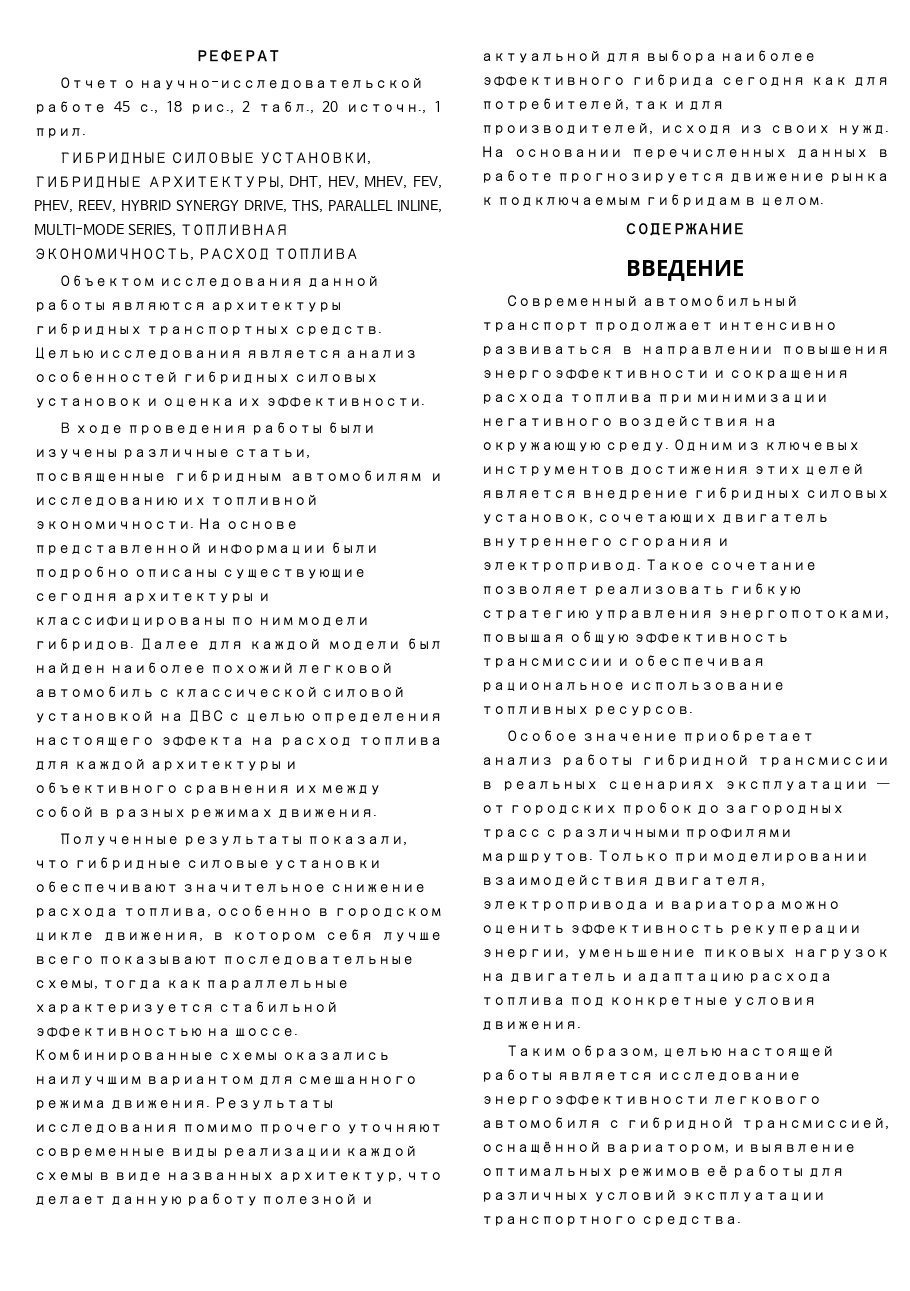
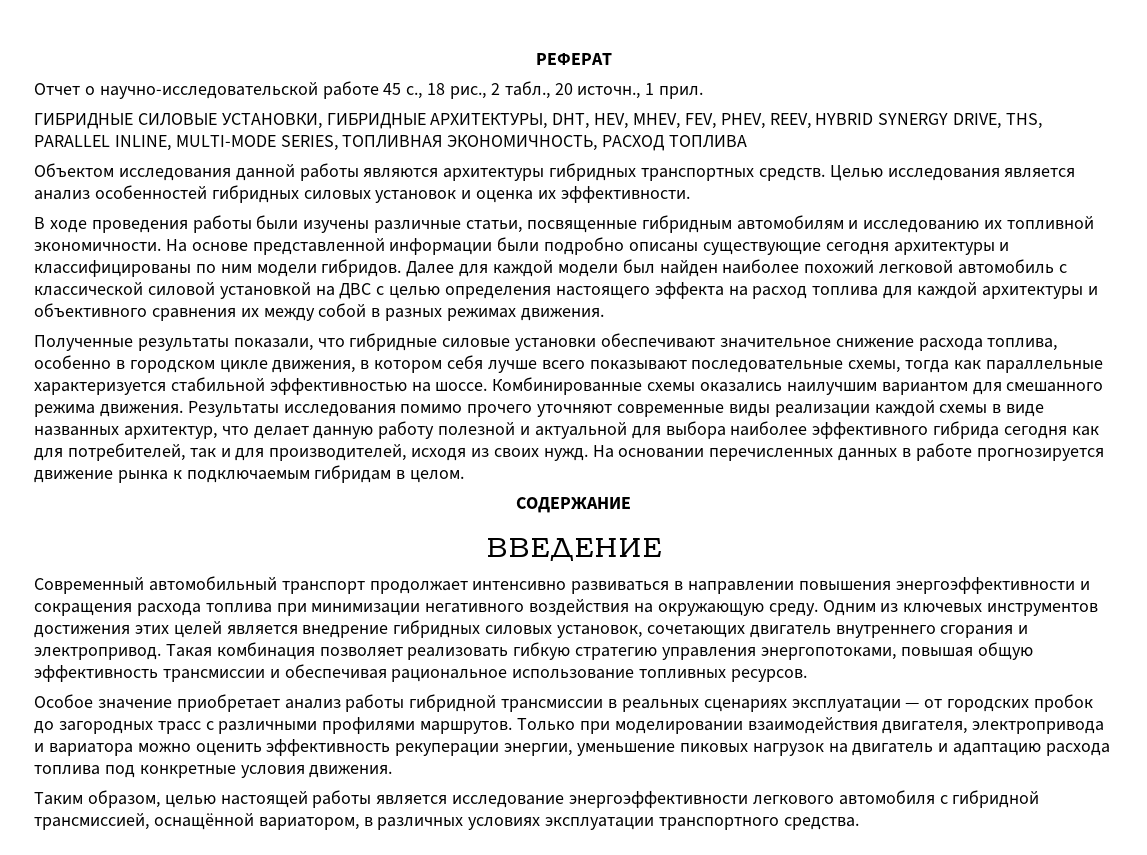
[644,559,817,571] Такое сочетание -> [165,642,315,660] Такая комбинация
[732,1144,857,1153] [481,1165,845,1178] [481,1189,677,1202] и выявление оптимальных режимов её работы для различных условий -> [363,817,541,830] в различных условиях

